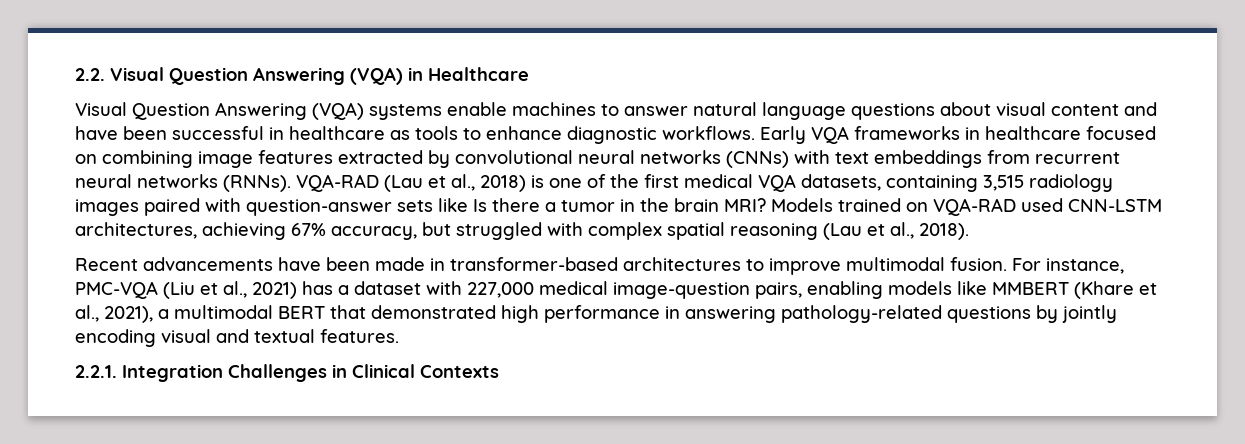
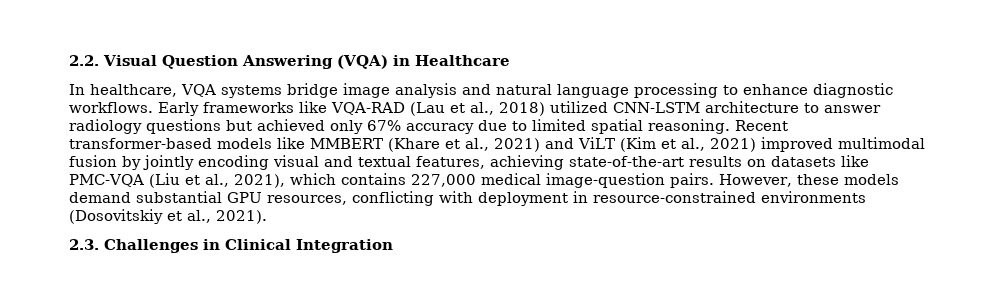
[75,102,1157,120] [75,126,458,140] Visual Question Answering (VQA) systems enable machines to answer natural language questions about visual content and have been successful in healthcare as tools -> [69,83,718,98] In healthcare, VQA systems bridge image analysis and natural language processing
[811,126,1156,144] [75,150,1120,168] [75,174,291,192] VQA frameworks in healthcare focused on combining image features extracted by convolutional neural networks (CNNs) with text embeddings from recurrent neural networks (RNNs). -> [203,101,327,113] frameworks like
[531,174,1113,192] [75,198,1162,216] [75,222,969,240] [75,257,1124,275] [75,281,883,299] is one of the first medical VQA datasets, containing 3,515 radiology images paired with question-answer sets like Is there a tumor in the brain MRI? Models trained on VQA-RAD used CNN-LSTM architectures, achieving 67% accuracy, but struggled with complex spatial reasoning (Lau et al., 2018). // Recent advancements have been made in transformer-based architectures to improve multimodal fusion. For instance, PMC-VQA (Liu et al., 2021) has a dataset with 227,000 medical image-question pairs, enabling -> [550,101,881,113] [69,119,788,134] [69,138,212,149] utilized CNN-LSTM architecture to answer radiology questions but achieved only 67% accuracy due to limited spatial reasoning. Recent transformer-based
[104,305,1031,323] 2021), a multimodal BERT that demonstrated high performance in answering pathology-related questions -> [494,137,925,152] [69,155,117,167] 2021) and ViLT (Kim et al., 2021) improved multimodal fusion
[320,329,399,343] [75,364,223,382] features. // 2.2.1. Integration -> [416,155,869,170] [69,173,899,188] [69,191,866,206] [69,209,267,224] [69,239,99,250] features, achieving state-of-the-art results on datasets like PMC-VQA (Liu et al., 2021), which contains 227,000 medical image-question pairs. However, these models demand substantial GPU resources, conflicting with deployment in resource-constrained environments (Dosovitskiy et al., 2021). // 2.3.
[420,365,499,378] Contexts -> [296,239,393,253] Integration

